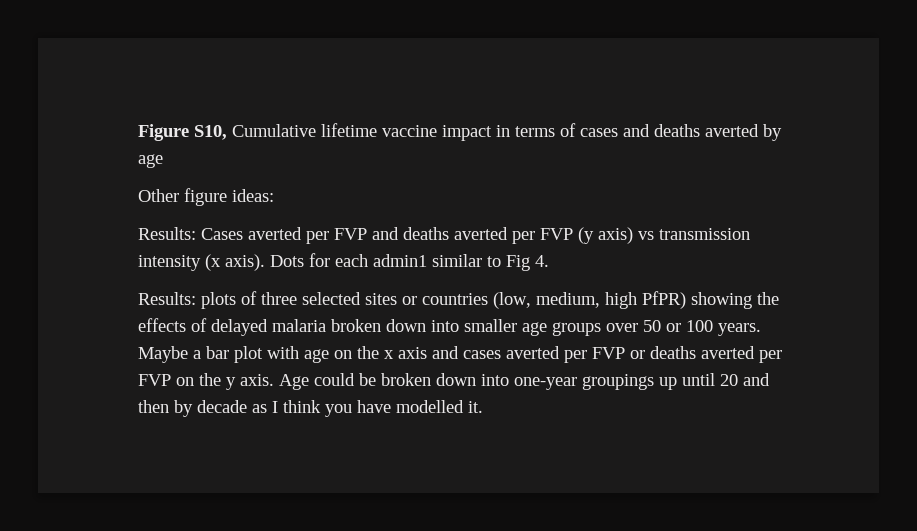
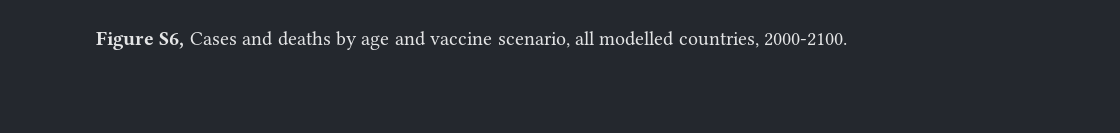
[194,123,759,141] S10, Cumulative lifetime vaccine impact in terms of cases and deaths averted -> [159,31,331,49] S6, Cases and deaths
[138,188,274,206] [138,227,750,244] [138,253,549,271] [138,291,779,309] [138,318,761,336] [138,346,782,363] [138,373,770,390] [138,400,483,417] // Other figure ideas: // Results: Cases averted per FVP and deaths averted per FVP (y axis) vs transmission intensity (x axis). Dots for each admin1 similar to Fig 4. // Results: plots of three selected sites or countries (low, medium, high PfPR) showing the effects of delayed malaria broken down into smaller age groups over 50 or 100 years. Maybe a bar plot with age on the x axis and cases averted per FVP or deaths averted per FVP on the y axis. Age could be broken down into one-year groupings up until 20 and then by decade as I think you have modelled it. -> [394,31,848,48] and vaccine scenario, all modelled countries, 2000-2100.

